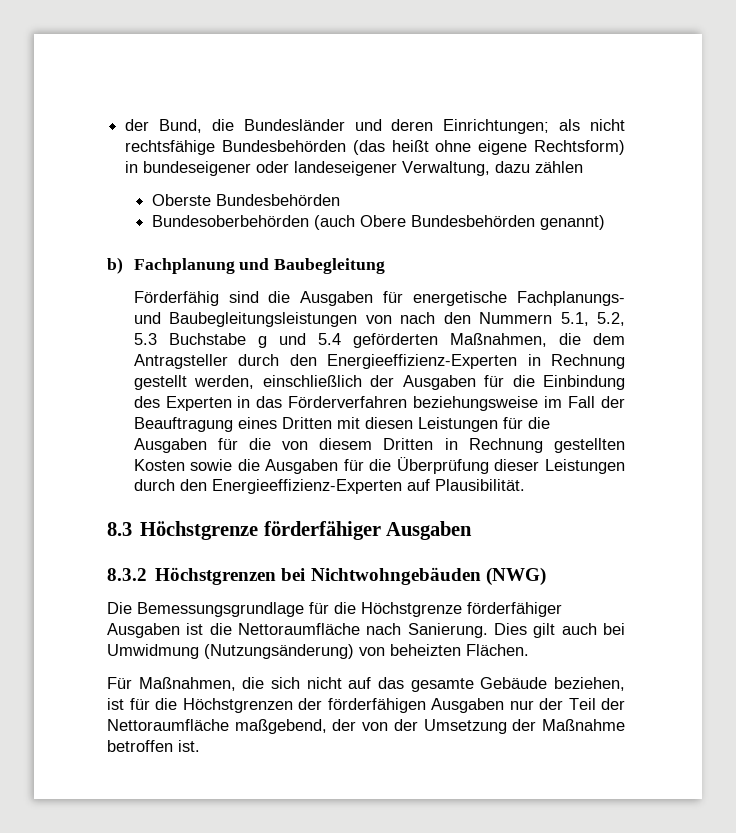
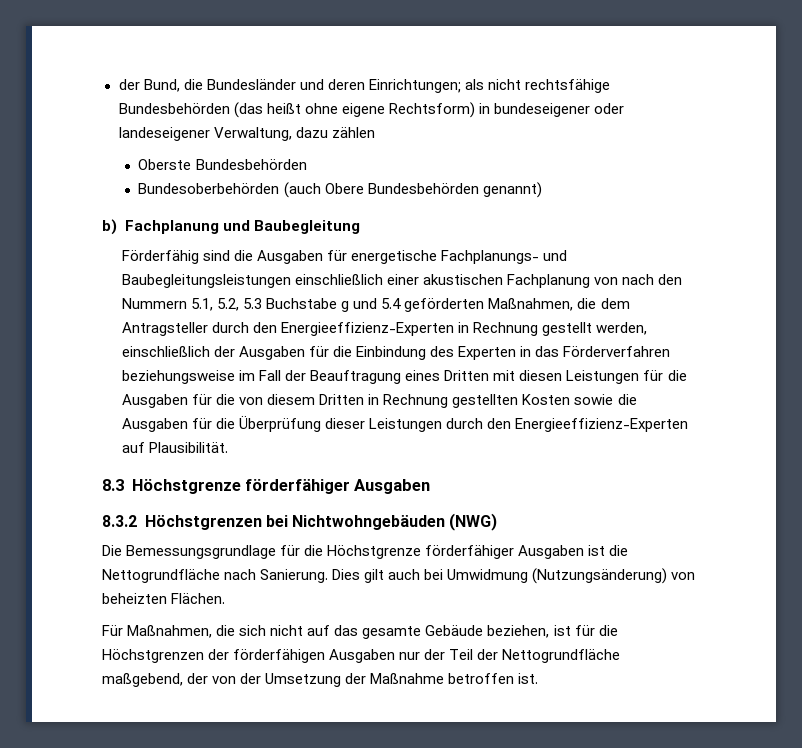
(358, 319) none -> [295,274,591,288] einschließlich einer akustischen Fachplanung
[238,623,360,635] Nettoraumfläche -> [102,569,220,583] Nettogrundfläche
[107,719,229,731] Nettoraumfläche -> [502,649,621,663] Nettogrundfläche

